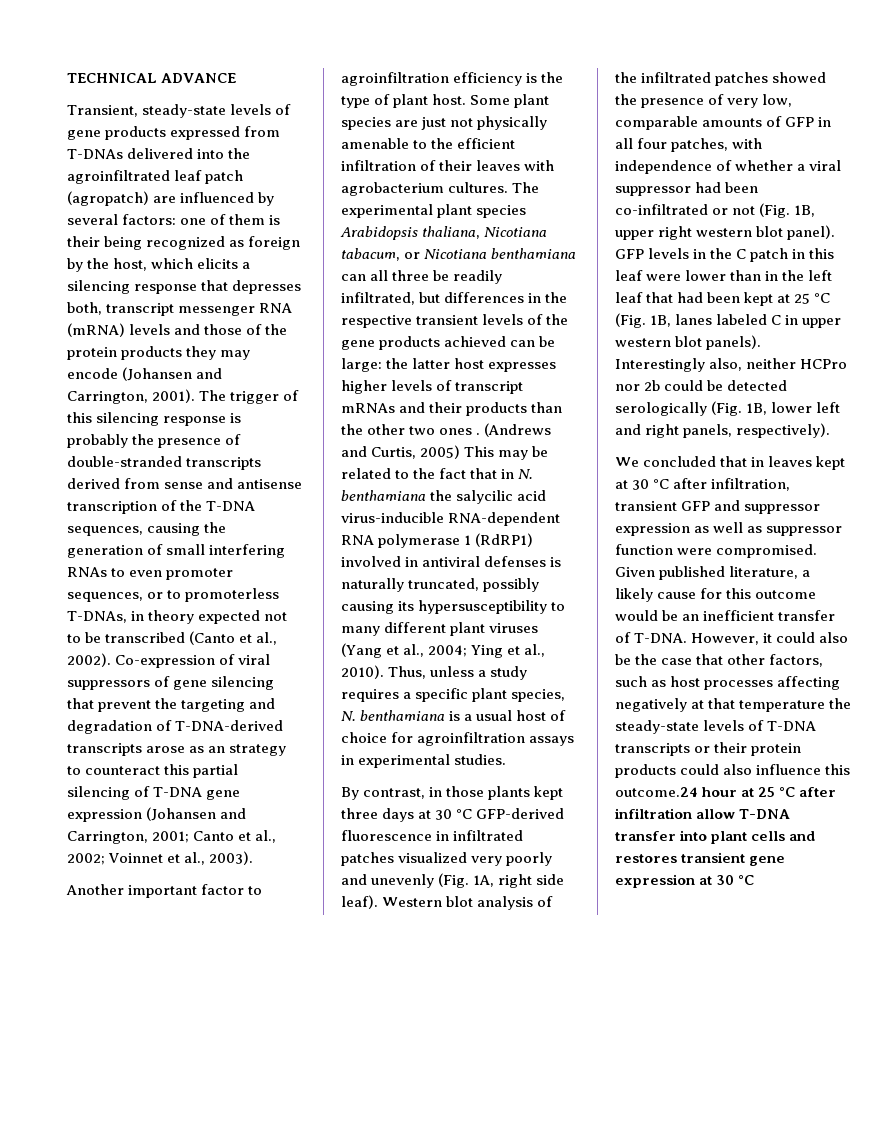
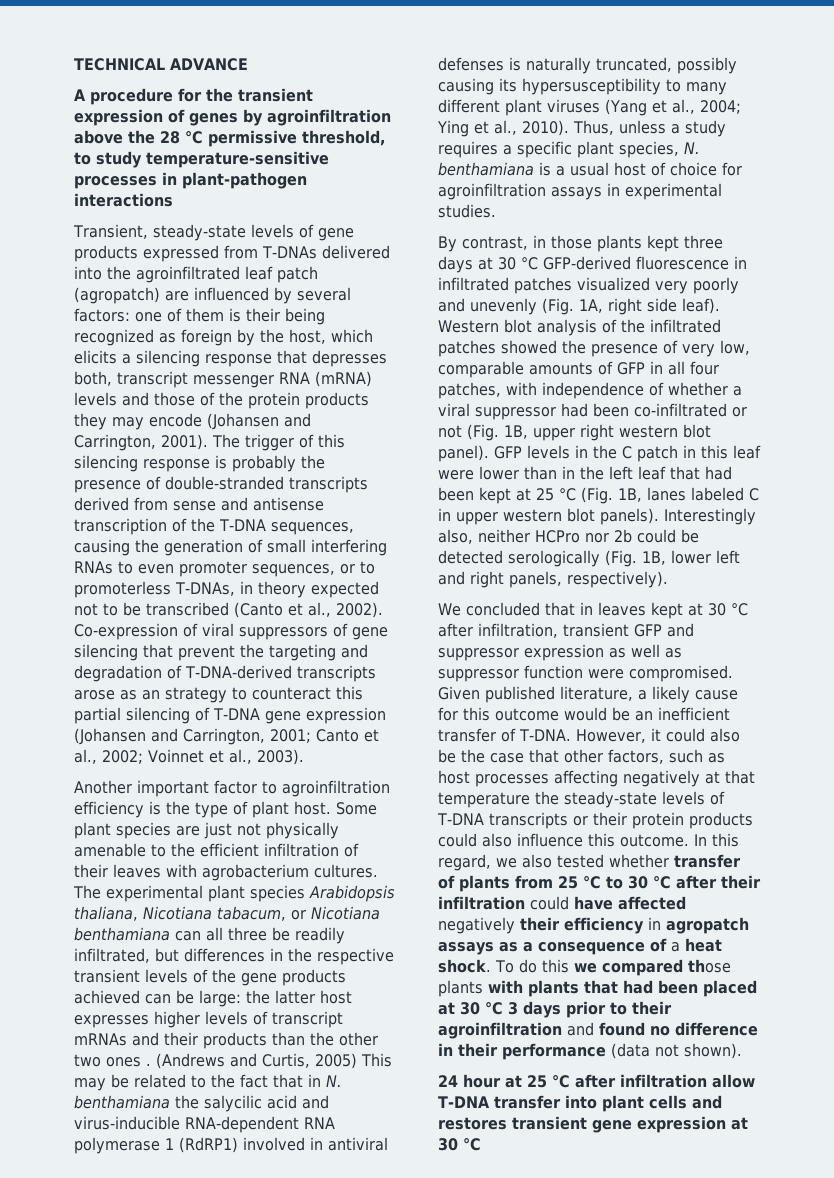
(237, 78) none -> [74,88,313,105] [74,109,391,126] [74,130,385,147] [74,151,329,168] [74,172,307,189] [74,193,173,207] // A procedure for the transient expression of genes by agroinfiltration above the 28 °C permissive threshold, to study temperature-sensitive processes in plant-pathogen interactions
(547, 495) none -> [302,1095,329,1109] and
[615,787,697,797] outcome.24 -> [620,833,739,847] [438,854,741,871] [438,875,761,892] [438,896,686,910] [438,917,749,934] [438,938,722,955] [438,959,731,976] [438,980,757,997] [438,1001,672,1018] [438,1022,758,1039] [438,1043,742,1060] [438,1075,458,1087] outcome. In this regard, we also tested whether transfer of plants from 25 °C to 30 °C after their infiltration could have affected negatively their efficiency in agropatch assays as a consequence of a heat shock. To do this we compared those plants with plants that had been placed at 30 °C 3 days prior to their agroinfiltration and found no difference in their performance (data not shown). // 24

